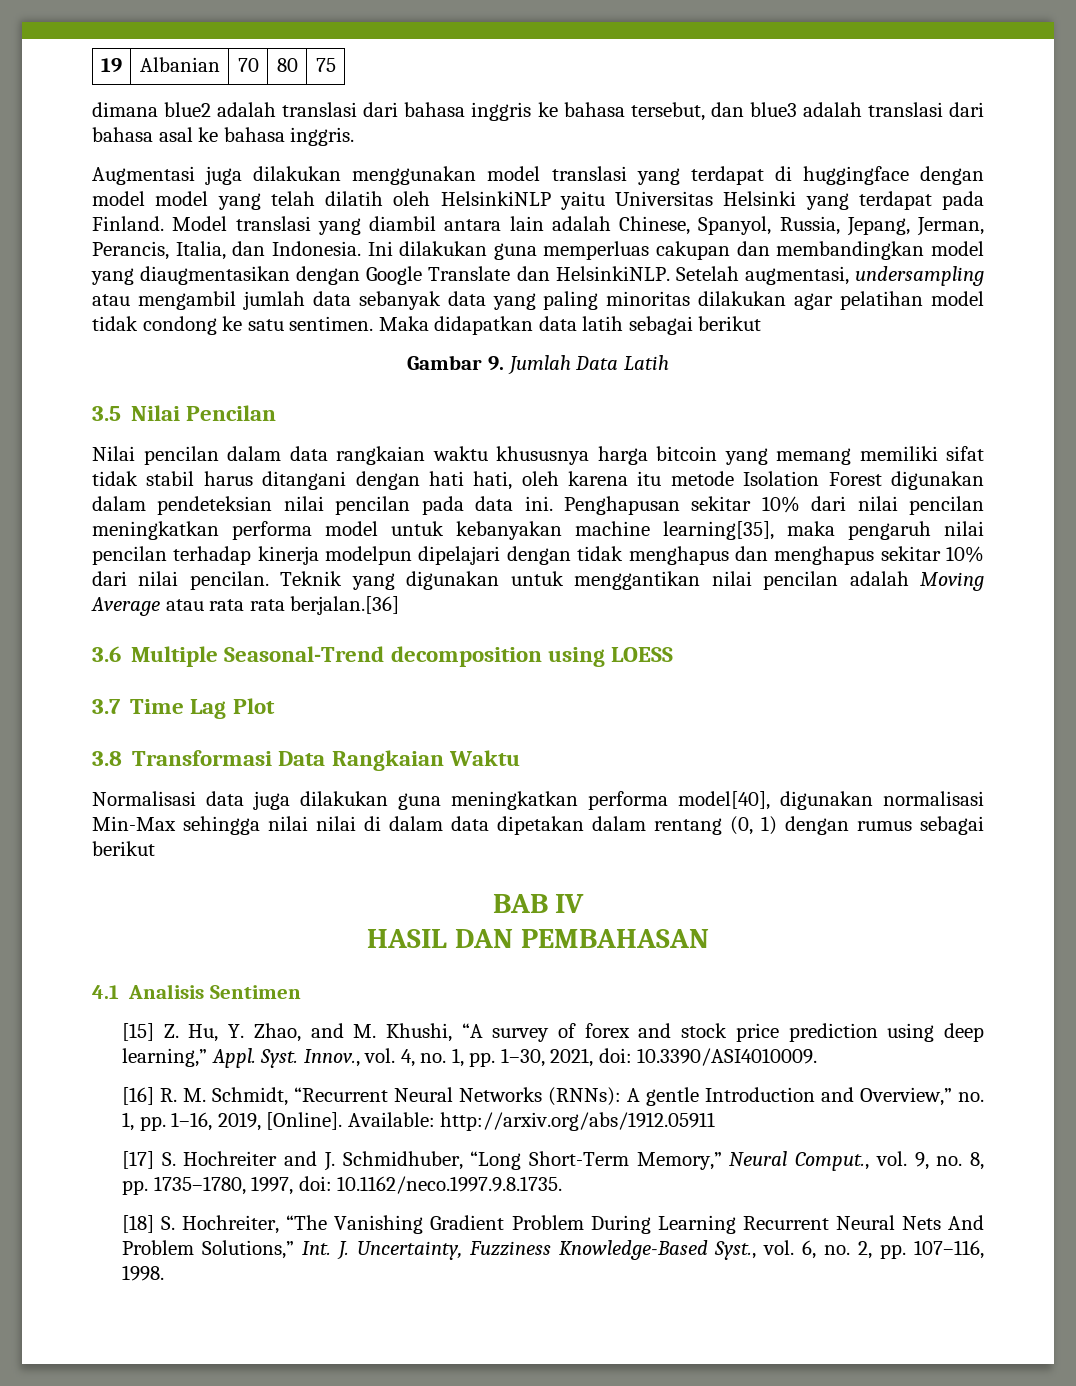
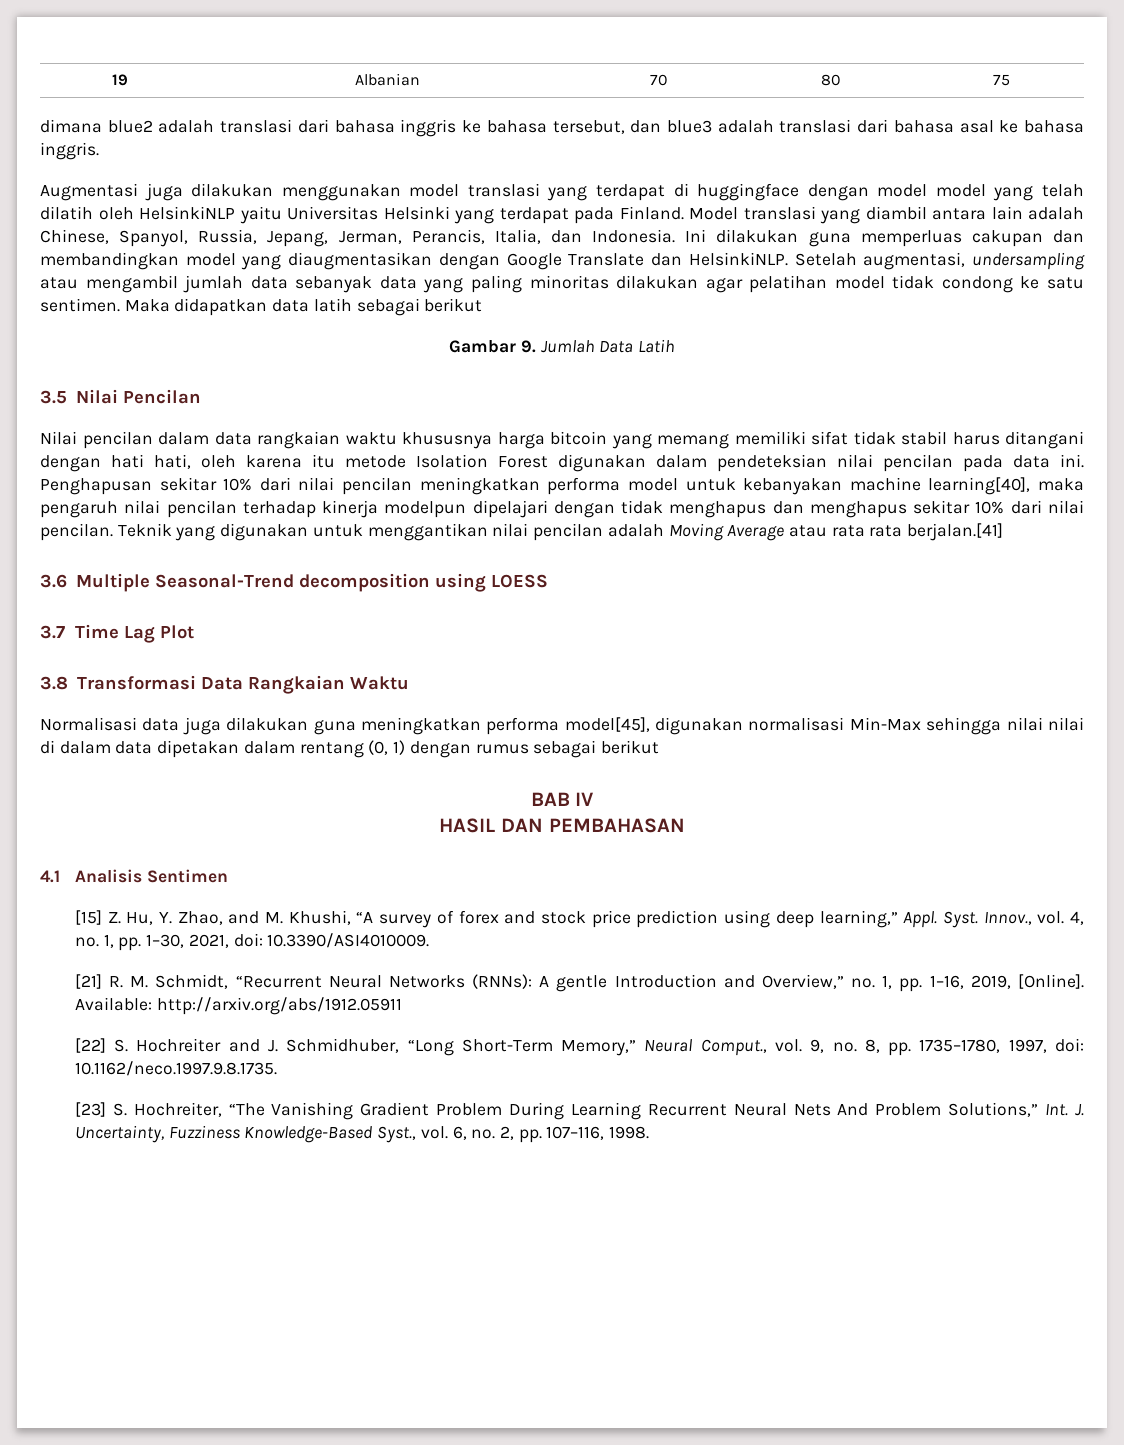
[663,521,774,540] learning[35], -> [928,477,1031,495] learning[40],
[290,596,400,615] berjalan.[36] -> [907,523,1004,541] berjalan.[41]
[678,791,770,810] model[40], -> [564,717,650,732] model[45],
[122,1087,155,1105] [16] -> [74,974,102,989] [21]
[122,1151,155,1169] [17] -> [74,1038,106,1053] [22]
[122,1215,155,1233] [18] -> [74,1102,106,1117] [23]

